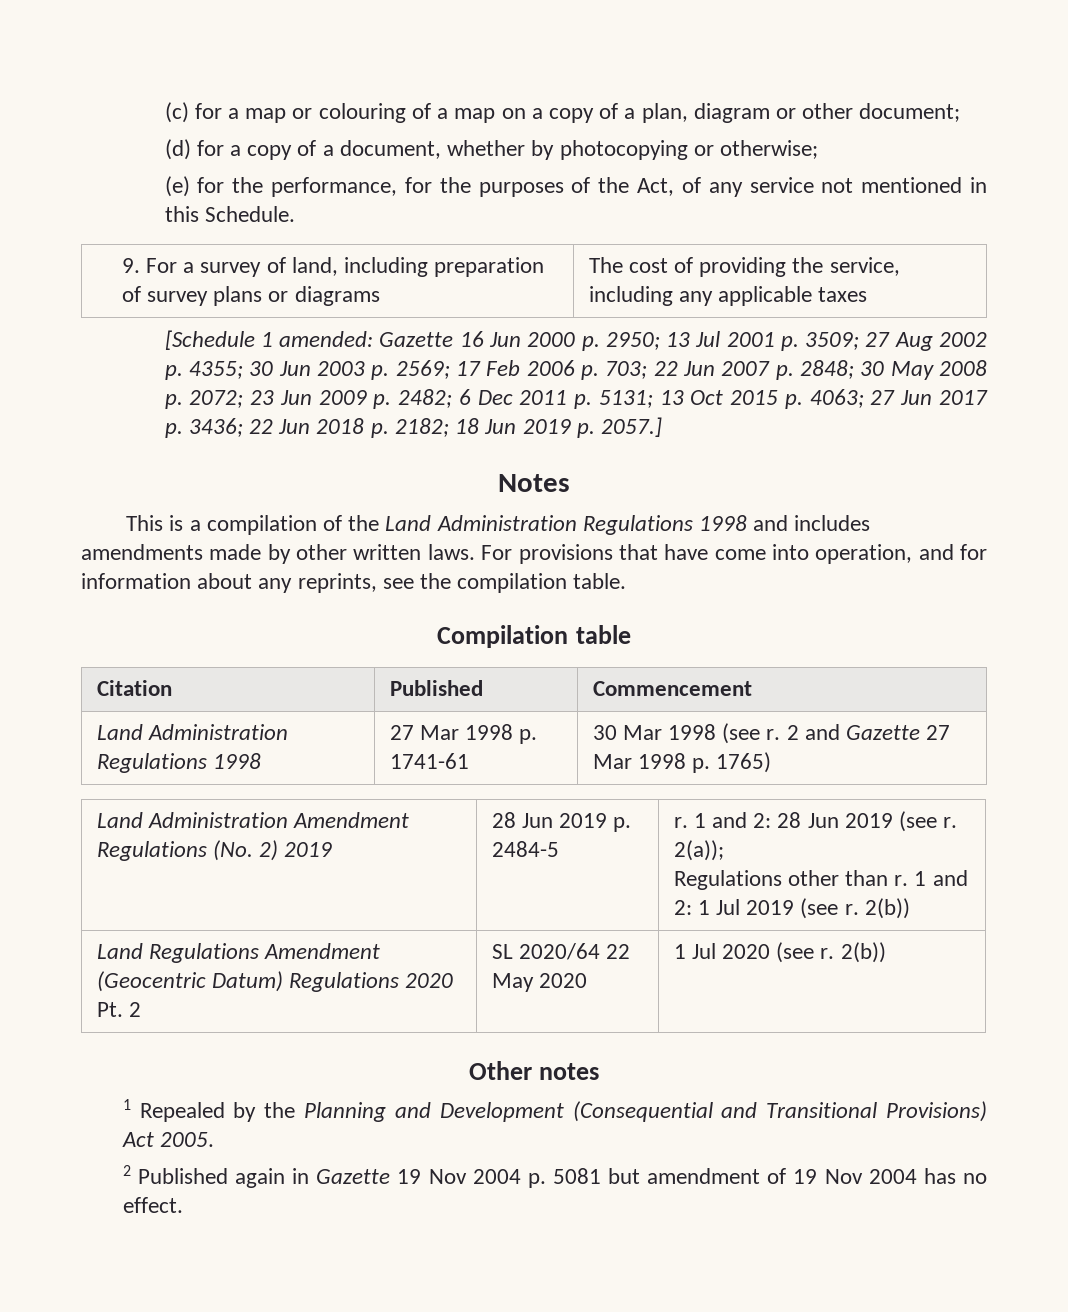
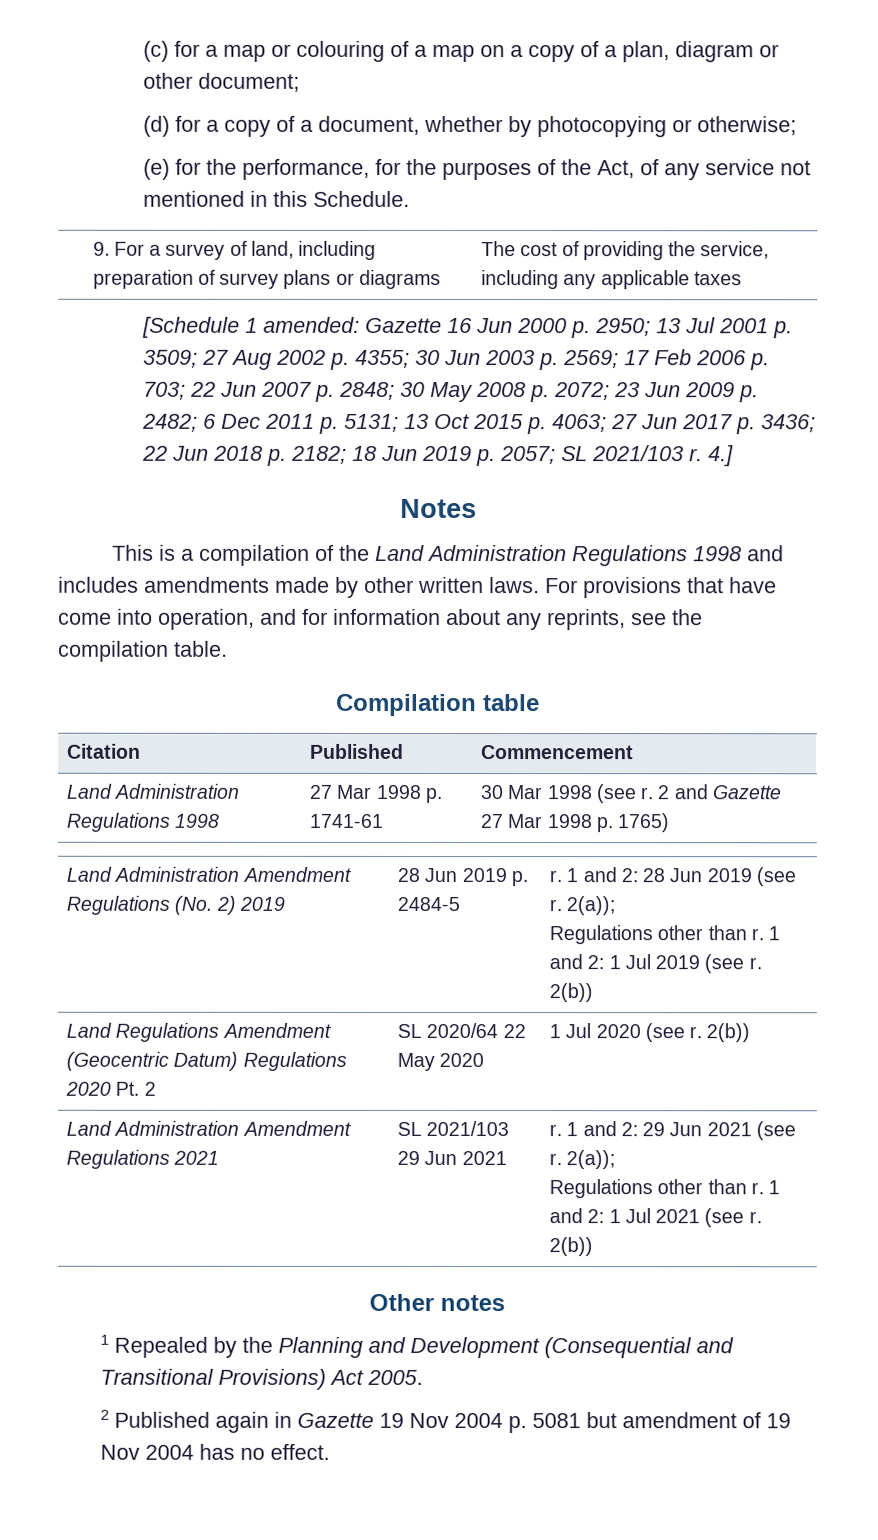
[600,417,662,437] 2057.] -> [500,445,735,467] 2057; SL 2021/103 r. 4.]
(886, 952) none -> [66,1120,352,1136] [66,1149,220,1169] [397,1120,510,1137] [397,1150,507,1166] [549,1121,796,1141] [549,1150,616,1170] [549,1179,781,1199] [549,1208,762,1228] [549,1237,594,1257] // Land Administration Amendment Regulations 2021 | SL 2021/103 29 Jun 2021 | r. 1 and 2: 29 Jun 2021 (see r. 2(a)); // Regulations other than r. 1 and 2: 1 Jul 2021 (see r. 2(b))

